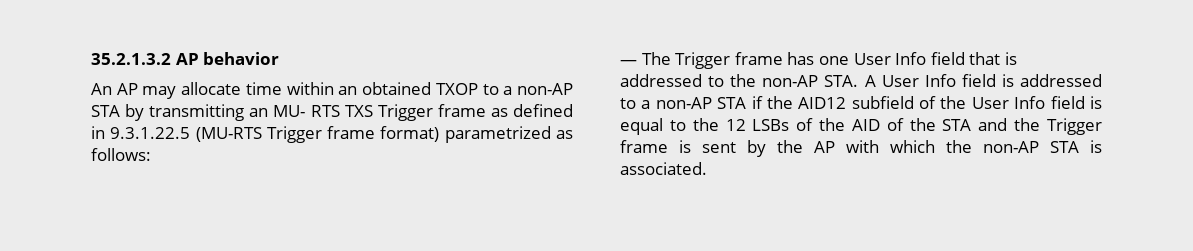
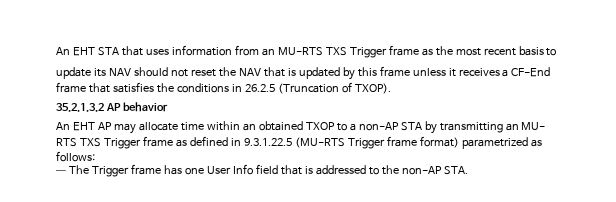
(91, 59) none -> [56,45,557,58] [56,66,551,80] [56,82,391,94] An EHT STA that uses information from an MU-RTS TXS Trigger frame as the most recent basis to // update its NAV should not reset the NAV that is updated by this frame unless it receives a CF-End frame that satisfies the conditions in 26.2.5 (Truncation of TXOP). //
(112, 89) none -> [72,122,95,131] EHT
[864,74,1102,87] [620,96,1102,109] [620,118,1103,135] [620,140,1102,157] [620,162,707,175] A User Info field is addressed to a non-AP STA if the AID12 subfield of the User Info field is equal to the 12 LSBs of the AID of the STA and the Trigger frame is sent by the AP with which the non-AP STA is associated. -> (468, 170) none

